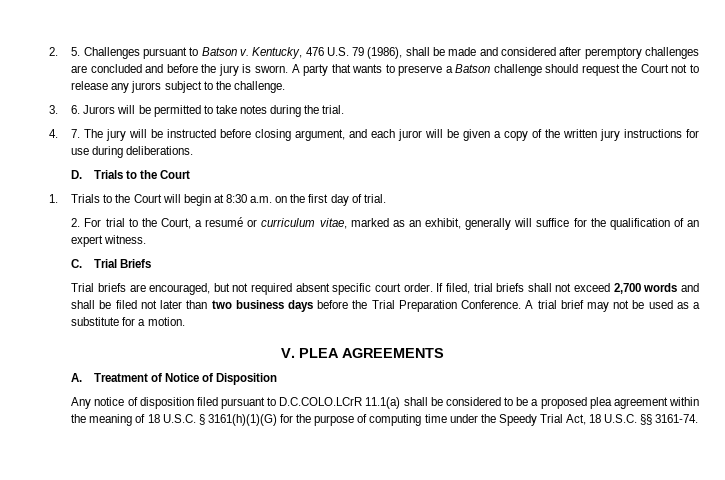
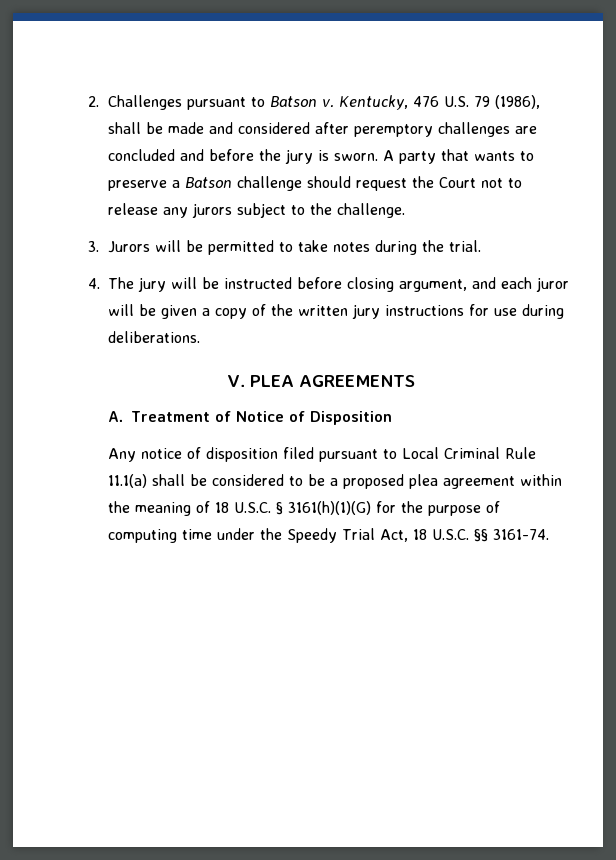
[48,47,81,56] 2. 5. -> [88,96,100,107] 2.
[71,105,81,114] 6. -> (100, 246) none
[71,129,81,138] 7. -> (101, 283) none
[71,170,191,179] [48,194,386,206] [71,217,699,230] [71,235,147,247] [71,259,152,268] [71,283,699,295] [71,300,700,312] [71,317,185,326] // D. Trials to the Court // 1. Trials to the Court will begin at 8:30 a.m. on the first day of trial. // 2. For trial to the Court, a resumé or curriculum vitae, marked as an exhibit, generally will suffice for the qualification of an expert witness. // C. Trial Briefs // Trial briefs are encouraged, but not required absent specific court order. If filed, trial briefs shall not exceed 2,700 words and shall be filed not later than two business days before the Trial Preparation Conference. A trial brief may not be used as a substitute for a motion. -> (201, 337) none
[279,397,363,406] D.C.COLO.LCrR -> [401,447,536,459] Local Criminal Rule

